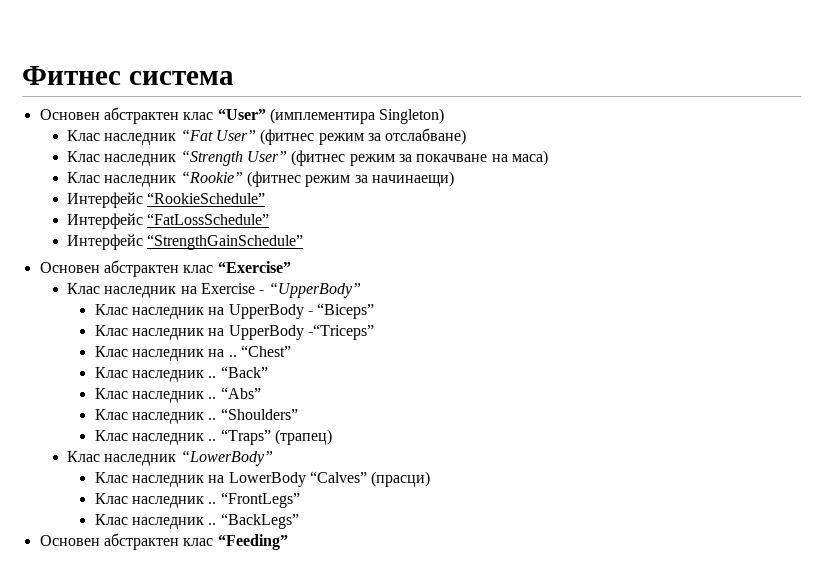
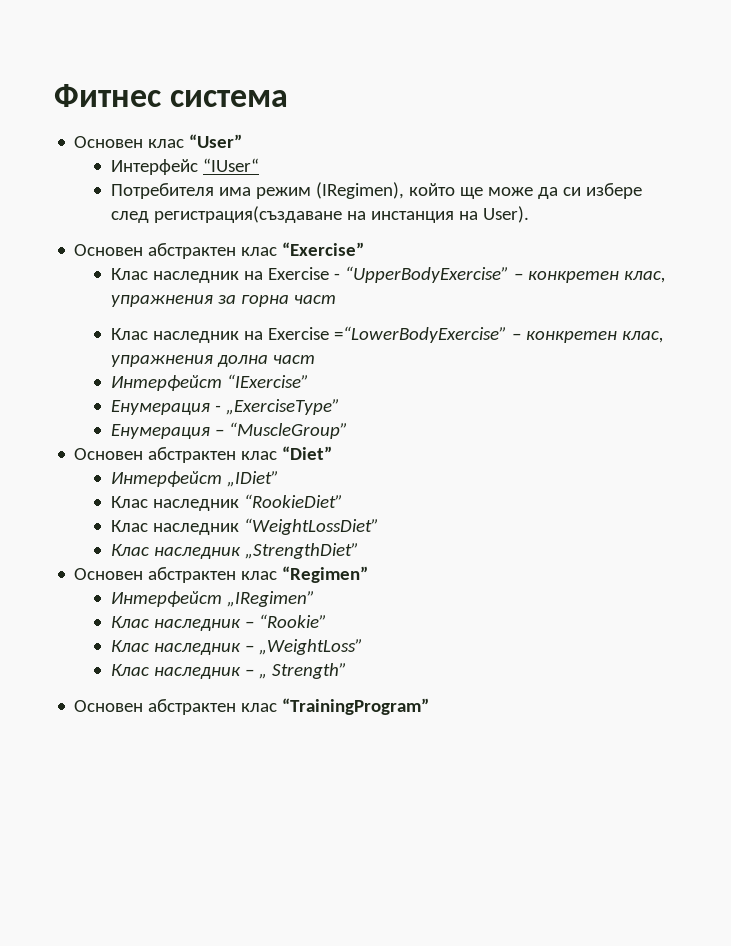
[103,107,179,124] абстрактен -> (144, 142) none
[269,108,445,124] [67,128,467,145] [67,150,549,166] [67,171,455,187] [67,192,266,208] [67,213,270,229] [67,234,304,250] (имплементира Singleton) // Клас наследник “Fat User” (фитнес режим за отслабване) // Клас наследник “Strength User” (фитнес режим за покачване на маса) // Клас наследник “Rookie” (фитнес режим за начинаещи) // Интерфейс “RookieSchedule” // Интерфейс “FatLossSchedule” // Интерфейс “StrengthGainSchedule” -> [111,158,260,175] [111,182,643,199] [111,206,530,223] // Интерфейс “IUser“ // Потребителя има режим (IRegimen), който ще може да си избере след регистрация(създаване на инстанция на User).
[268,282,361,298] [94,303,375,319] [94,324,374,340] [94,345,291,361] [94,366,268,382] [94,387,261,403] [94,408,298,424] [94,429,332,445] [67,450,273,466] [94,471,431,487] [94,492,300,508] [94,513,299,529] [39,533,288,550] “UpperBody” // Клас наследник на UpperBody - “Biceps” // Клас наследник на UpperBody -“Triceps” // Клас наследник на .. “Chest” // Клас наследник .. “Back” // Клас наследник .. “Abs” // Клас наследник .. “Shoulders” // Клас наследник .. “Traps” (трапец) // Клас наследник “LowerBody” // Клас наследник на LowerBody “Calves” (прасци) // Клас наследник .. “FrontLegs” // Клас наследник .. “BackLegs” // Основен абстрактен клас “Feeding” -> [345,266,667,283] [111,295,337,307] [111,326,665,343] [111,355,316,367] [111,374,310,391] [111,399,341,415] [111,422,349,439] [74,446,333,463] [111,471,280,487] [111,494,344,511] [111,518,380,535] [111,543,360,559] [74,566,369,583] [111,591,316,607] [111,614,328,631] [111,639,364,655] [111,663,348,679] [74,698,430,715] “UpperBodyExercise” – конкретен клас, упражнения за горна част // Клас наследник на Еxercise =“LowerBodyExercise” – конкретен клас, упражнения долна част // Интерфейст “IExercise” // Енумерация - „ExerciseType” // Енумерация – “MuscleGroup” // Основен абстрактен клас “Diet” // Интерфейст „IDiet” // Клас наследник “RookieDiet” // Клас наследник “WeightLossDiet” // Клас наследник „StrengthDiet” // Основен абстрактен клас “Regimen” // Интерфейст „IRegimen” // Клас наследник – “Rookie” // Клас наследник – „WeightLoss” // Клас наследник – „ Strength” // Основен абстрактен клас “TrainingProgram”

